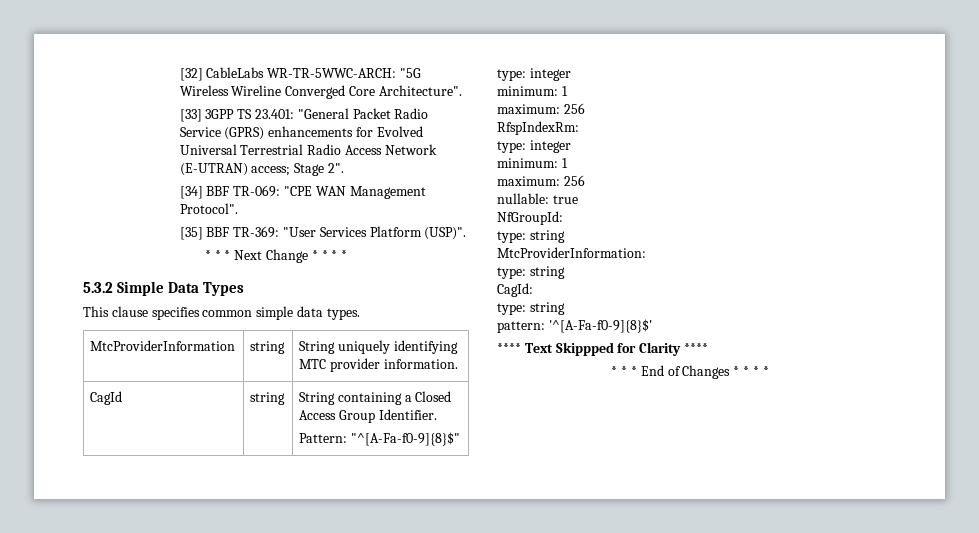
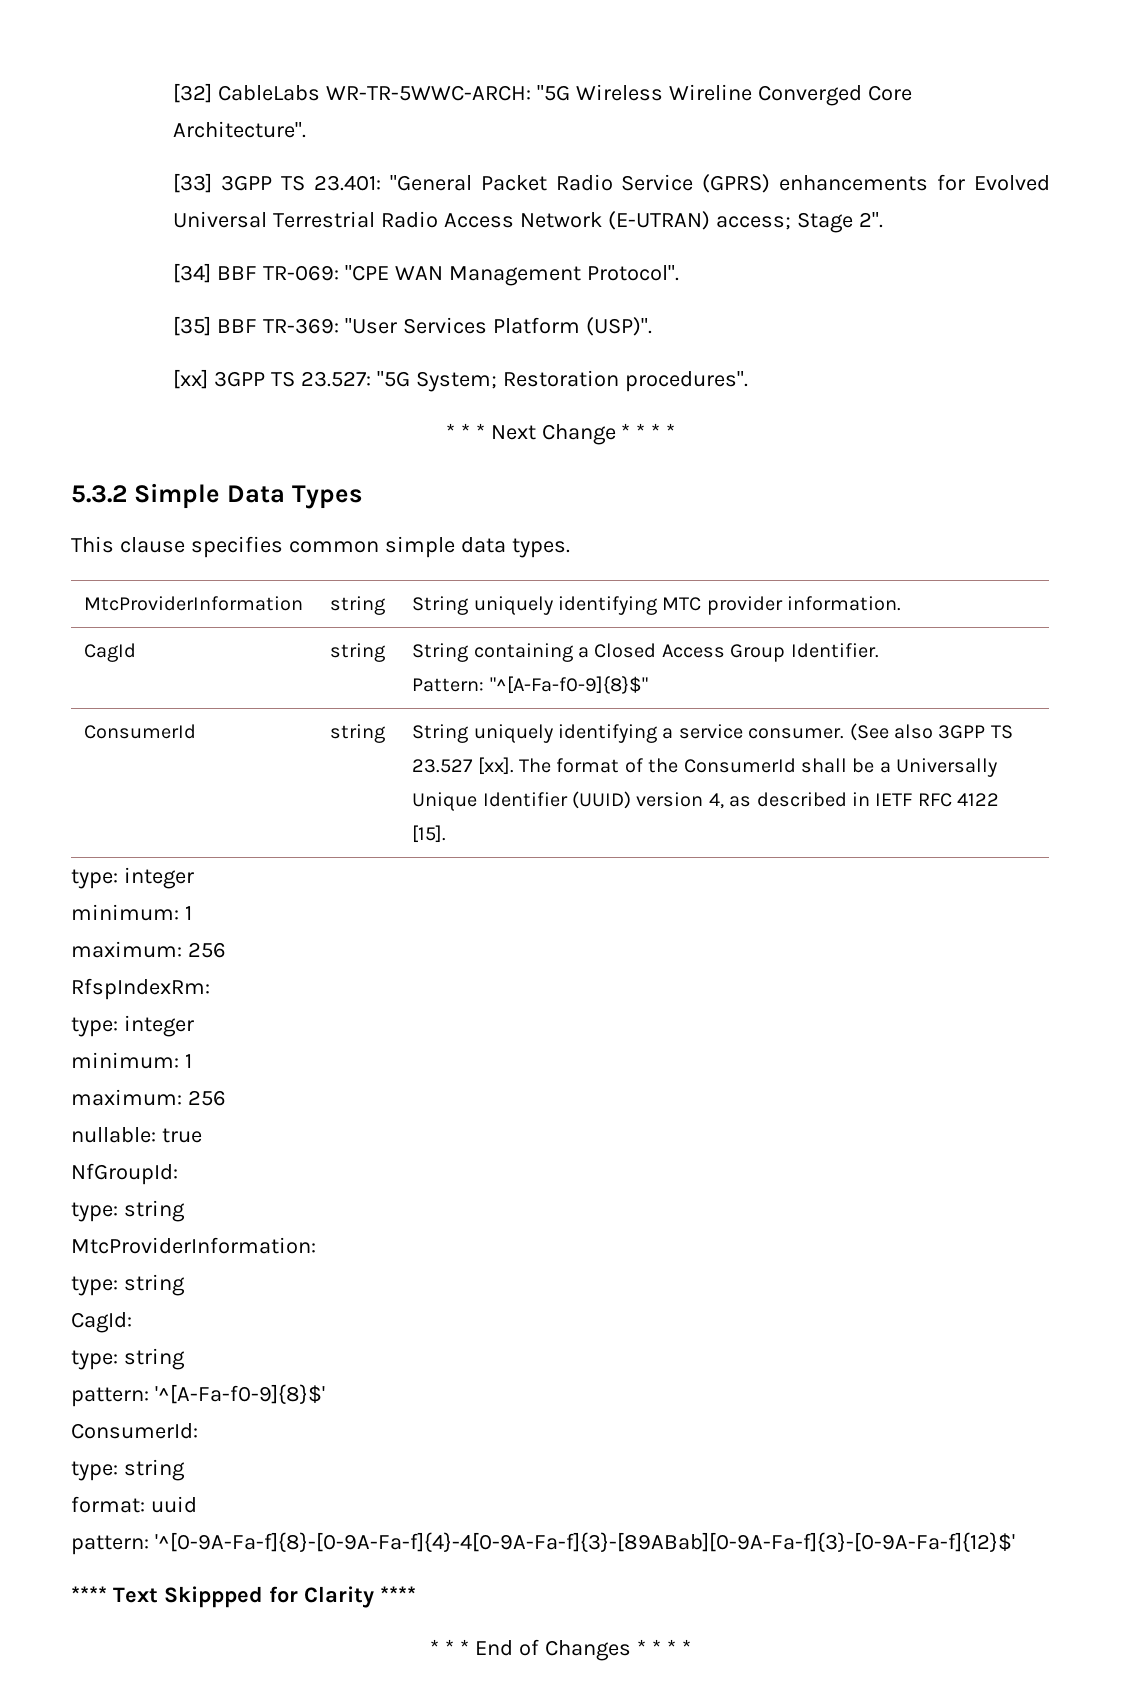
(467, 233) none -> [173,369,748,392] // [xx] 3GPP TS 23.527: "5G System; Restoration procedures".
(460, 439) none -> [84,724,197,739] [330,724,386,743] [412,723,1013,743] [412,757,998,777] [412,791,1000,811] [412,825,447,843] // ConsumerId | string | String uniquely identifying a service consumer. (See also 3GPP TS 23.527 [xx]. The format of the ConsumerId shall be a Universally Unique Identifier (UUID) version 4, as described in IETF RFC 4122 [15].
(652, 326) none -> [71,1423,198,1439] [71,1459,185,1481] [71,1496,197,1513] [71,1532,1015,1555] // ConsumerId: // type: string // format: uuid // pattern: '^[0-9A-Fa-f]{8}-[0-9A-Fa-f]{4}-4[0-9A-Fa-f]{3}-[89ABab][0-9A-Fa-f]{3}-[0-9A-Fa-f]{12}$'

